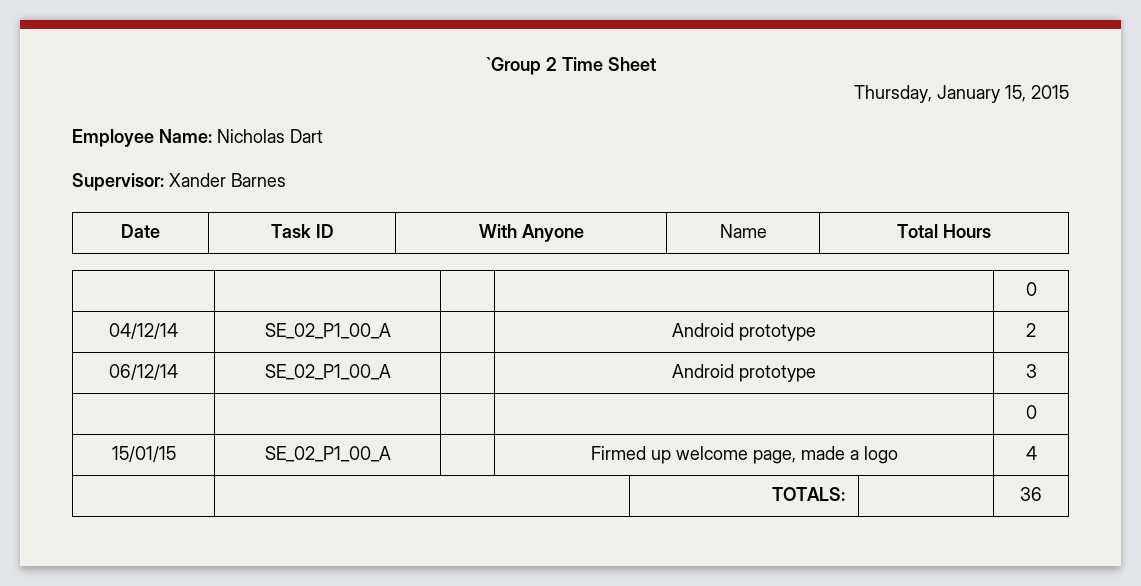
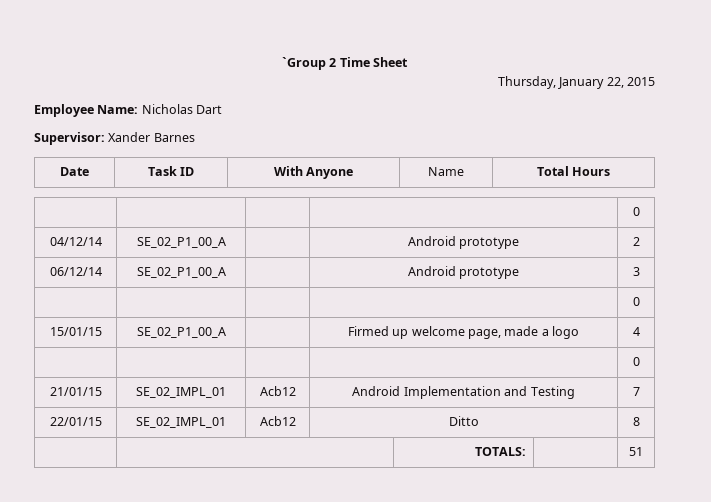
[1005,85,1026,102] 15, -> [606,77,624,88] 22,
(1037, 453) none -> [632,357,640,366] [49,387,102,396] [136,387,226,398] [259,386,296,396] [352,386,575,399] [632,387,640,396] [49,417,102,426] [136,417,226,428] [259,416,296,426] [448,416,479,426] [632,417,640,426] // | | | | 0 // 21/01/15 | SE_02_IMPL_01 | Acb12 | Android Implementation and Testing | 7 // 22/01/15 | SE_02_IMPL_01 | Acb12 | Ditto | 8
[1020,487,1042,501] 36 -> [629,447,643,456] 51

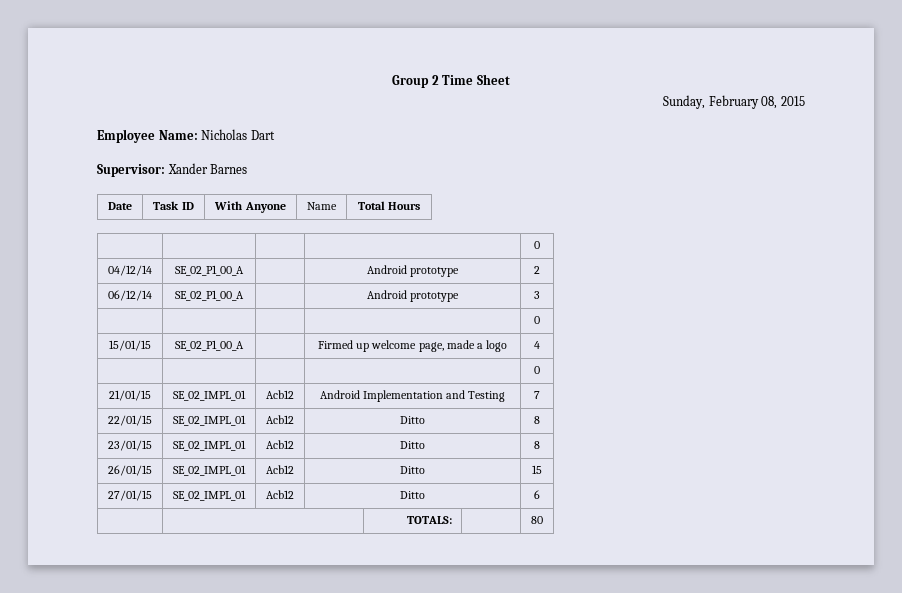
[281,57,326,70] `Group -> [392,75,430,88] Group
[497,76,624,89] Thursday, January 22, -> [663,95,778,109] Sunday, February 08,
(640, 421) none -> [108,440,152,451] [173,440,246,451] [266,440,294,449] [400,441,425,449] [534,441,540,449] [108,465,152,476] [173,465,246,476] [266,465,294,474] [400,466,425,474] [532,465,542,474] [108,490,152,501] [173,490,246,501] [266,490,294,499] [400,491,425,499] [534,490,540,499] // 23/01/15 | SE_02_IMPL_01 | Acb12 | Ditto | 8 // 26/01/15 | SE_02_IMPL_01 | Acb12 | Ditto | 15 // 27/01/15 | SE_02_IMPL_01 | Acb12 | Ditto | 6
[629,447,643,456] 51 -> [531,516,543,524] 80

